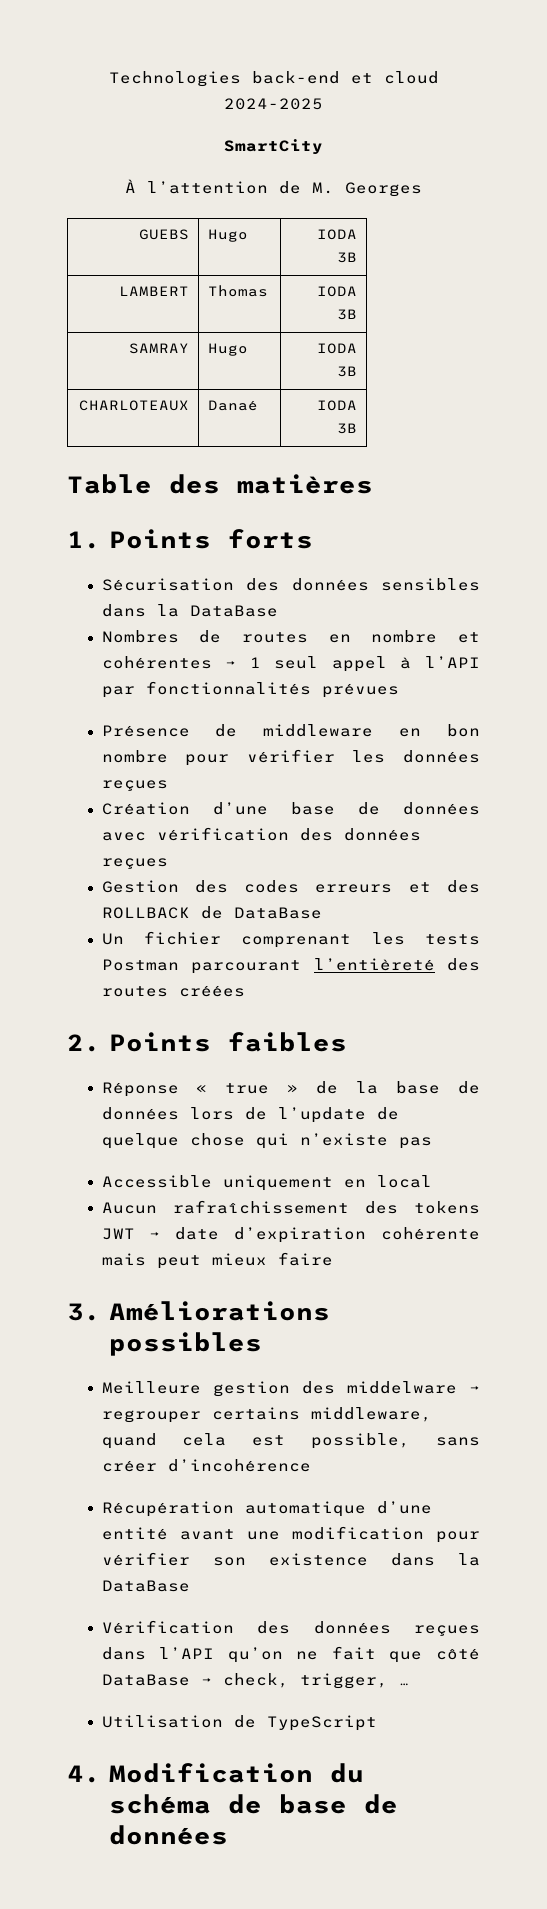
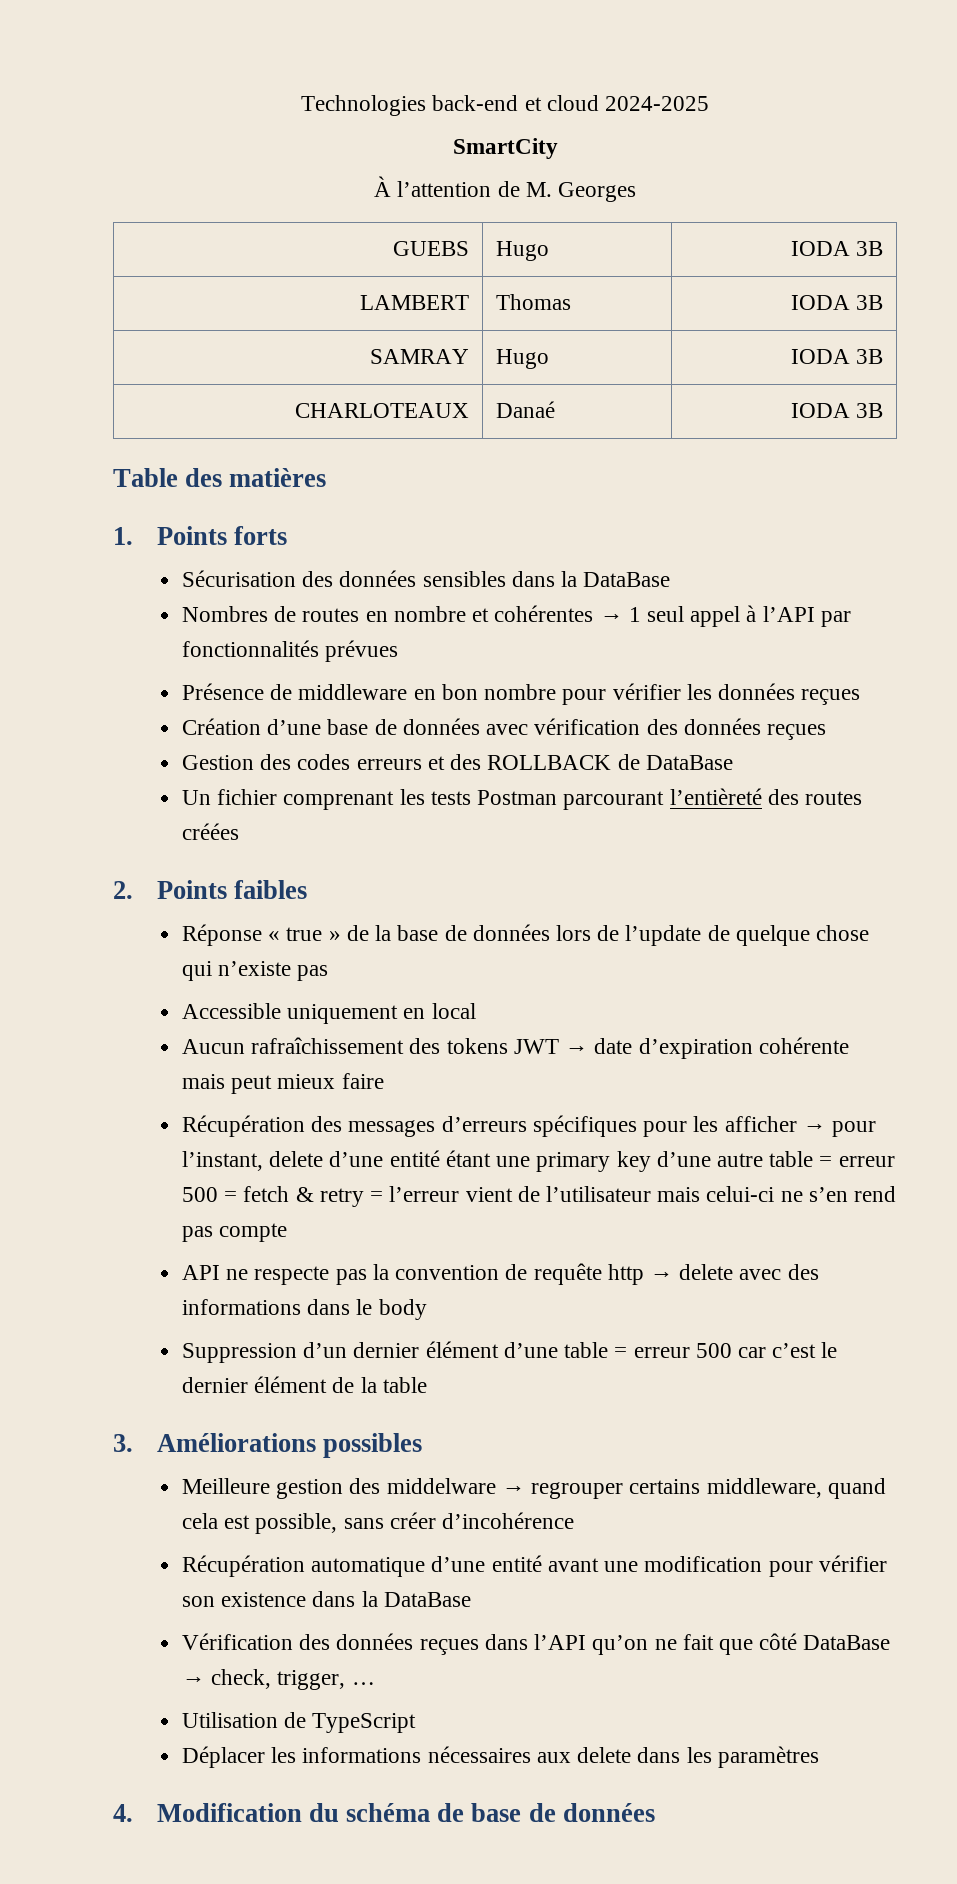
(333, 1259) none -> [182,1115,876,1137] [182,1150,895,1172] [182,1186,896,1207] [182,1223,288,1242] [182,1263,819,1285] [182,1299,427,1320] [182,1341,838,1363] [182,1376,427,1393] // Récupération des messages d’erreurs spécifiques pour les afficher → pour l’instant, delete d’une entité étant une primary key d’une autre table = erreur 500 = fetch & retry = l’erreur vient de l’utilisateur mais celui-ci ne s’en rend pas compte // API ne respecte pas la convention de requête http → delete avec des informations dans le body // Suppression d’un dernier élément d’une table = erreur 500 car c’est le dernier élément de la table
(377, 1723) none -> [182,1746,819,1768] // Déplacer les informations nécessaires aux delete dans les paramètres

